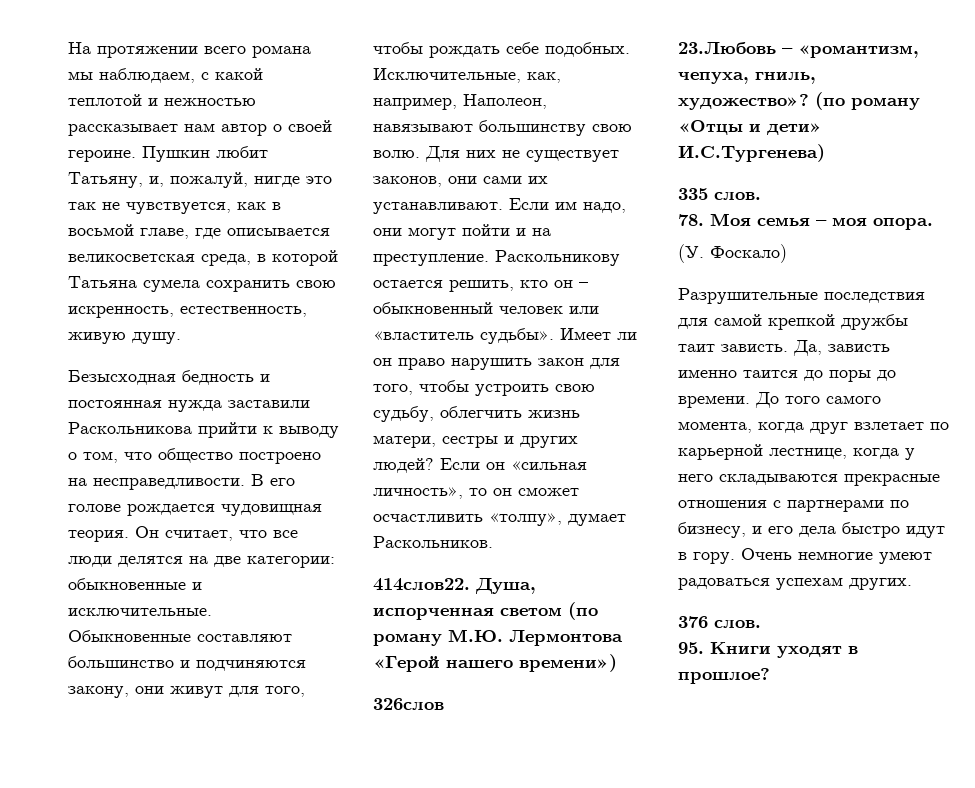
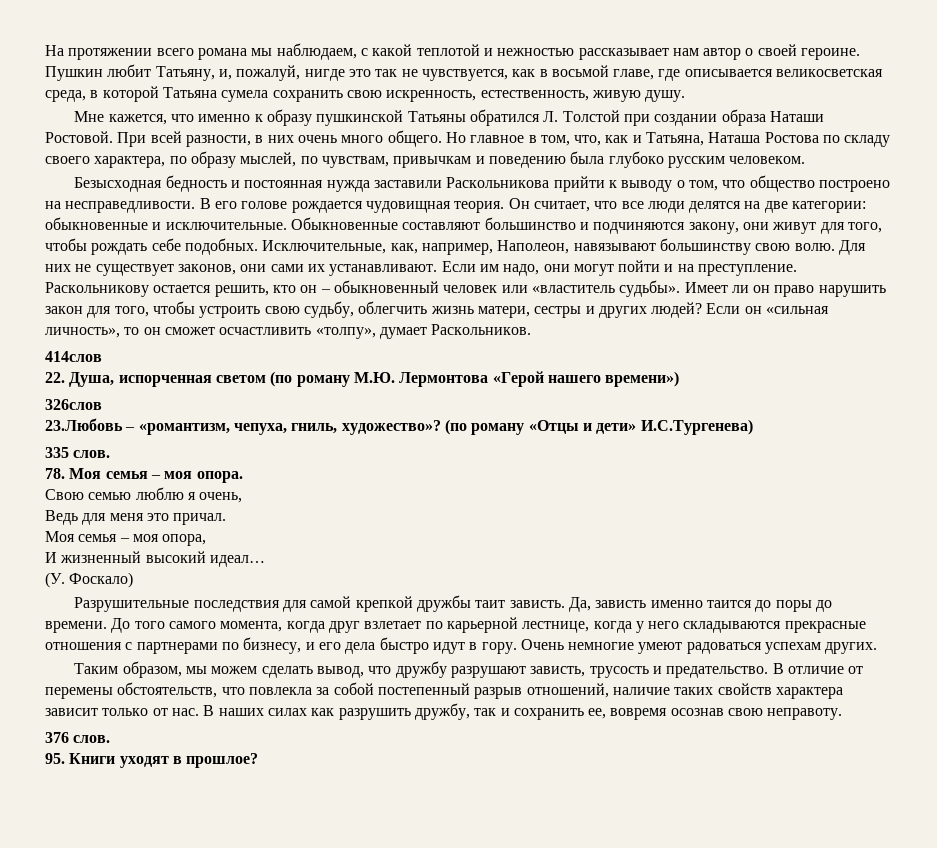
(181, 338) none -> [74,109,824,126] [45,130,891,147] [45,151,806,168] // Мне кажется, что именно к образу пушкинской Татьяны обратился Л. Толстой при создании образа Наташи Ростовой. При всей разности, в них очень много общего. Но главное в том, что, как и Татьяна, Наташа Ростова по складу своего характера, по образу мыслей, по чувствам, привычкам и поведению была глубоко русским человеком.
[373,578,470,591] 414слов22. -> [45,351,102,362] [45,372,65,383] 414слов // 22.
(933, 224) none -> [45,487,243,503] [45,510,227,525] [45,531,207,546] [45,551,265,567] // Свою семью люблю я очень, // Ведь для меня это причал. // Моя семья – моя опора, // И жизненный высокий идеал…
(912, 584) none -> [74,661,864,678] [45,682,843,699] [45,703,843,720] // Таким образом, мы можем сделать вывод, что дружбу разрушают зависть, трусость и предательство. В отличие от перемены обстоятельств, что повлекла за собой постепенный разрыв отношений, наличие таких свойств характера зависит только от нас. В наших силах как разрушить дружбу, так и сохранить ее, вовремя осознав свою неправоту.

